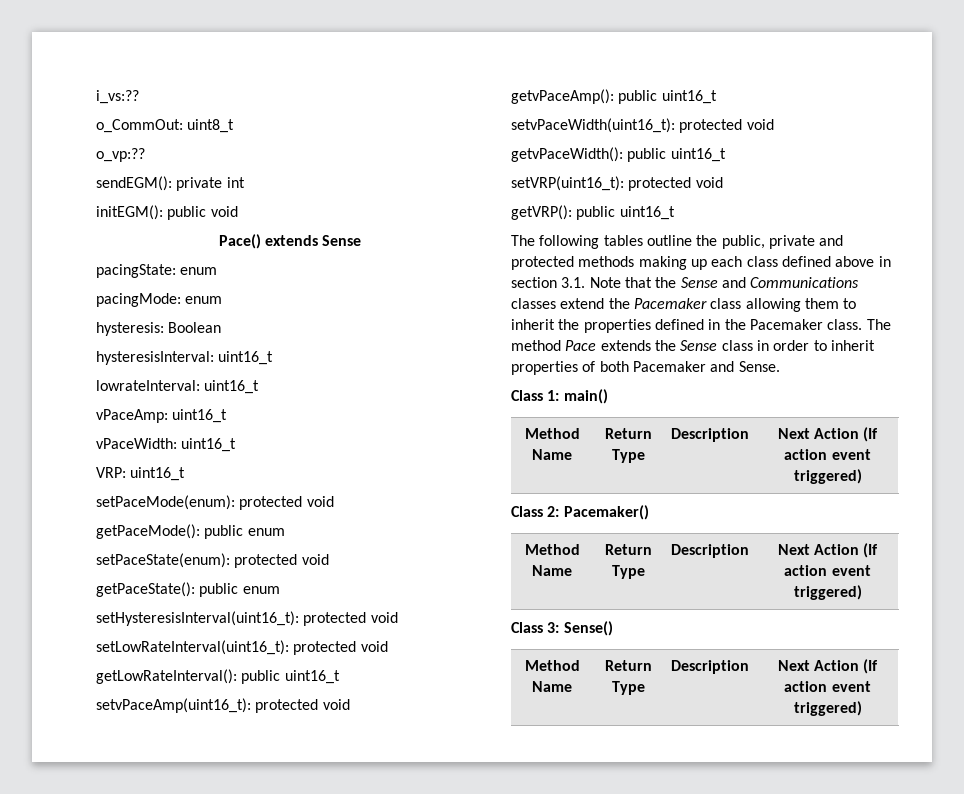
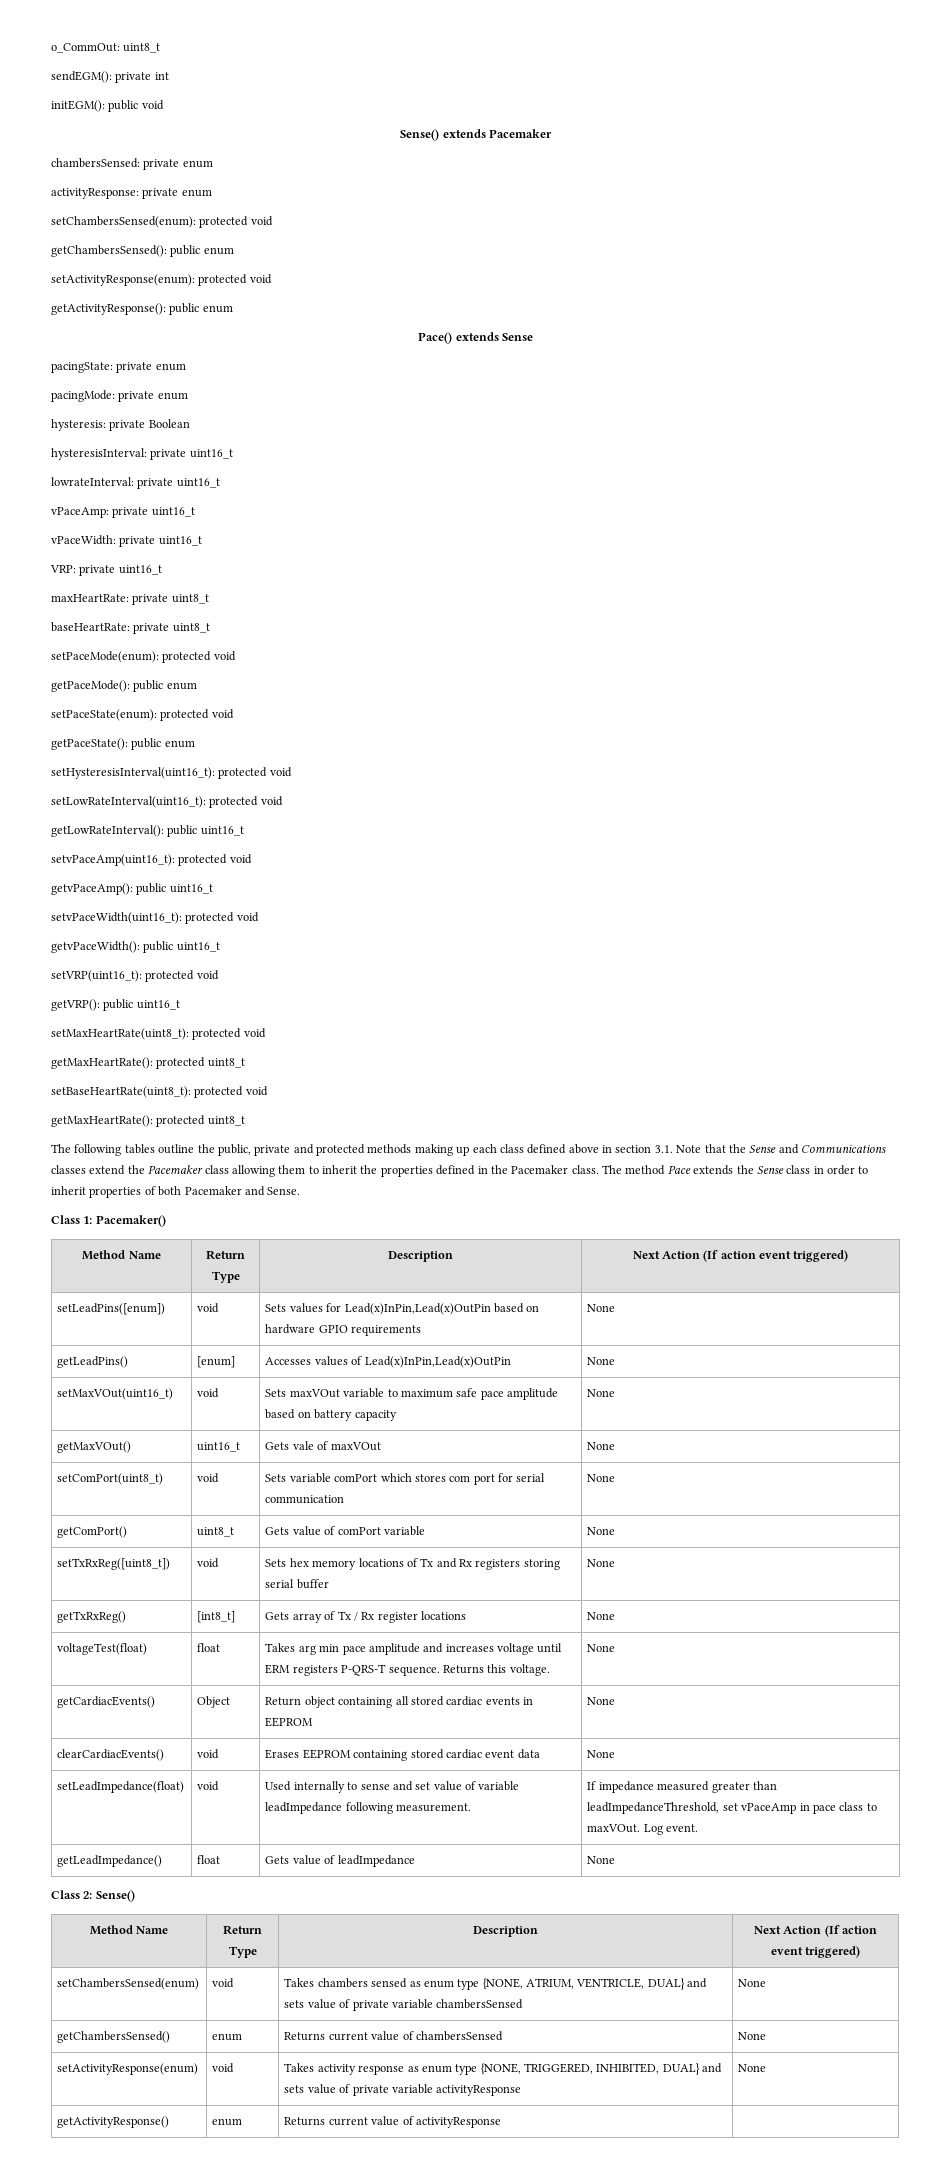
[96,90,139,104] i_vs:?? // -> (51, 48) none
[96,148,145,162] // o_vp:?? -> (161, 48) none
(238, 211) none -> [400,129,552,141] [51,158,213,170] [51,188,212,199] [51,216,273,228] [51,245,234,257] [51,274,272,286] [51,303,233,315] // Sense() extends Pacemaker // chambersSensed: private enum // activityResponse: private enum // setChambersSensed(enum): protected void // getChambersSensed(): public enum // setActivityResponse(enum): protected void // getActivityResponse(): public enum
(176, 271) none -> [116,362,153,373] private
(181, 300) none -> [118,391,155,402] private
(164, 329) none -> [109,420,146,431] private
(214, 358) none -> [150,449,187,460] private
(200, 385) none -> [137,478,174,489] private
(168, 416) none -> [112,507,149,518] private
(177, 443) none -> [119,536,156,547] private
[130,467,186,481] uint16_t -> [79,565,162,576] [51,594,209,605] [51,622,210,634] private uint16_t // maxHeartRate: private uint8_t // baseHeartRate: private uint8_t
(675, 213) none -> [51,1028,266,1040] [51,1057,245,1069] [51,1086,268,1098] [51,1115,245,1127] // setMaxHeartRate(uint8_t): protected void // getMaxHeartRate(): protected uint8_t // setBaseHeartRate(uint8_t): protected void // getMaxHeartRate(): protected uint8_t
[563,389,608,404] [524,428,580,439] [532,449,572,460] [604,428,652,439] [611,449,645,463] [671,428,749,442] [777,427,879,442] [784,449,871,460] [793,469,862,484] [511,506,560,517] main() // Method Name | Return Type | Description | Next Action (If action event triggered) // Class 2: -> (93, 1220) none
[511,622,560,633] // Class 3: -> [57,1303,166,1315] [197,1303,220,1313] [265,1303,540,1315] [265,1324,422,1336] [587,1304,616,1312] [57,1356,129,1368] [197,1356,236,1368] [265,1356,511,1368] [587,1357,616,1365] [57,1388,174,1400] [197,1388,220,1398] [265,1388,559,1400] [265,1409,397,1421] [587,1389,616,1397] [57,1441,132,1453] [197,1442,241,1452] [265,1441,381,1451] [587,1442,616,1450] [57,1473,164,1485] [197,1473,220,1483] [265,1473,546,1485] [265,1495,345,1504] [587,1474,616,1482] [57,1526,128,1538] [197,1527,235,1537] [265,1526,425,1536] [587,1527,616,1535] [57,1558,171,1570] [197,1558,220,1568] [265,1558,560,1570] [265,1579,329,1589] [587,1559,616,1567] [57,1611,127,1623] [197,1611,236,1623] [265,1611,467,1623] [587,1612,616,1620] [57,1643,148,1655] [197,1643,221,1652] [265,1643,563,1655] [265,1664,550,1676] [587,1644,616,1652] [57,1696,156,1708] [197,1696,231,1708] [265,1696,534,1708] [265,1717,314,1727] [587,1697,616,1705] [57,1749,165,1761] [197,1749,220,1759] [265,1749,540,1761] [587,1750,616,1758] [57,1781,185,1793] [197,1781,220,1791] [265,1781,520,1793] [265,1802,472,1814] [587,1781,777,1793] [587,1802,877,1814] [587,1824,699,1835] [57,1855,163,1867] [197,1855,221,1864] [265,1855,415,1867] [587,1856,616,1864] [51,1890,93,1899] // setLeadPins([enum]) | void | Sets values for Lead(x)InPin,Lead(x)OutPin based on hardware GPIO requirements | None // getLeadPins() | [enum] | Accesses values of Lead(x)InPin,Lead(x)OutPin | None // setMaxVOut(uint16_t) | void | Sets maxVOut variable to maximum safe pace amplitude based on battery capacity | None // getMaxVOut() | uint16_t | Gets vale of maxVOut | None // setComPort(uint8_t) | void | Sets variable comPort which stores com port for serial communication | None // getComPort() | uint8_t | Gets value of comPort variable | None // setTxRxReg([uint8_t]) | void | Sets hex memory locations of Tx and Rx registers storing serial buffer | None // getTxRxReg() | [int8_t] | Gets array of Tx / Rx register locations | None // voltageTest(float) | float | Takes arg min pace amplitude and increases voltage until ERM registers P-QRS-T sequence. Returns this voltage. | None // getCardiacEvents() | Object | Return object containing all stored cardiac events in EEPROM | None // clearCardiacEvents() | void | Erases EEPROM containing stored cardiac event data | None // setLeadImpedance(float) | void | Used internally to sense and set value of variable leadImpedance following measurement. | If impedance measured greater than leadImpedanceThreshold, set vPaceAmp in pace class to maxVOut. Log event. // getLeadImpedance() | float | Gets value of leadImpedance | None // Class 2:
(862, 708) none -> [57,1978,200,1990] [212,1978,235,1988] [284,1978,708,1990] [284,1999,524,2011] [738,1979,767,1987] [57,2031,171,2043] [212,2033,243,2041] [284,2031,503,2041] [738,2032,767,2040] [57,2063,199,2075] [212,2063,235,2073] [284,2063,723,2075] [284,2084,522,2096] [738,2064,767,2072] [57,2116,170,2128] [212,2118,243,2126] [284,2116,501,2128] // setChambersSensed(enum) | void | Takes chambers sensed as enum type {NONE, ATRIUM, VENTRICLE, DUAL} and sets value of private variable chambersSensed | None // getChambersSensed() | enum | Returns current value of chambersSensed | None // setActivityResponse(enum) | void | Takes activity response as enum type {NONE, TRIGGERED, INHIBITED, DUAL} and sets value of private variable activityResponse | None // getActivityResponse() | enum | Returns current value of activityResponse |

